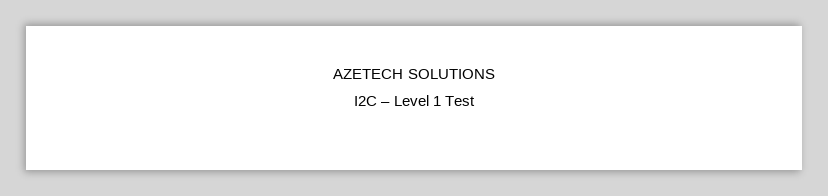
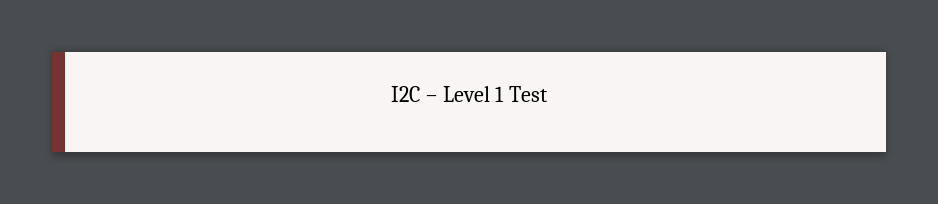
[333,69,495,79] AZETECH SOLUTIONS // -> (390, 94) none

